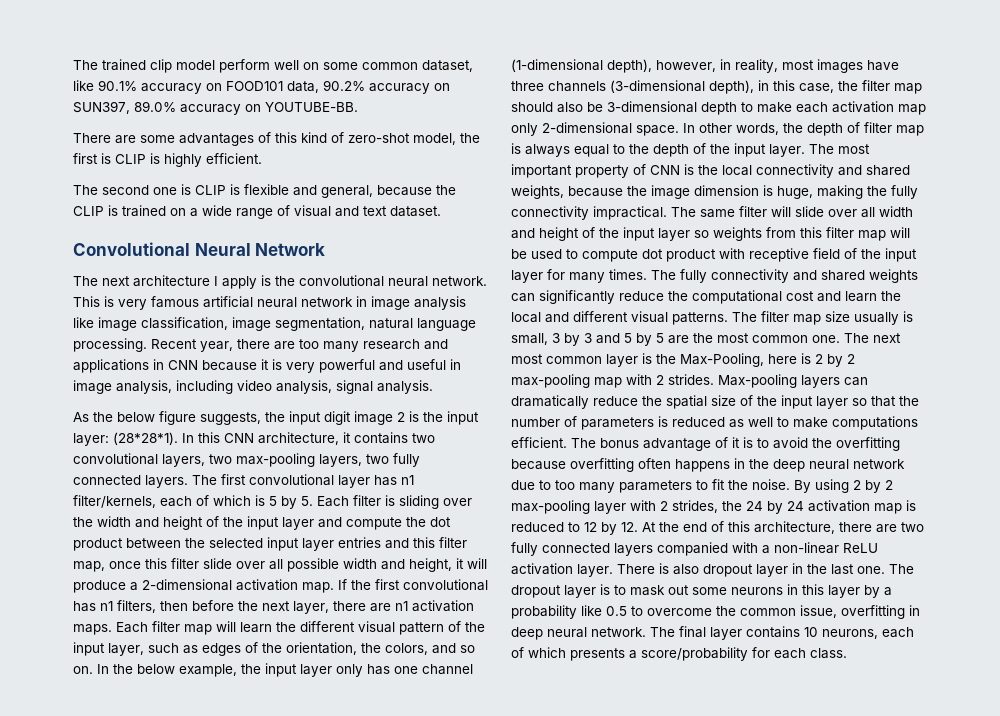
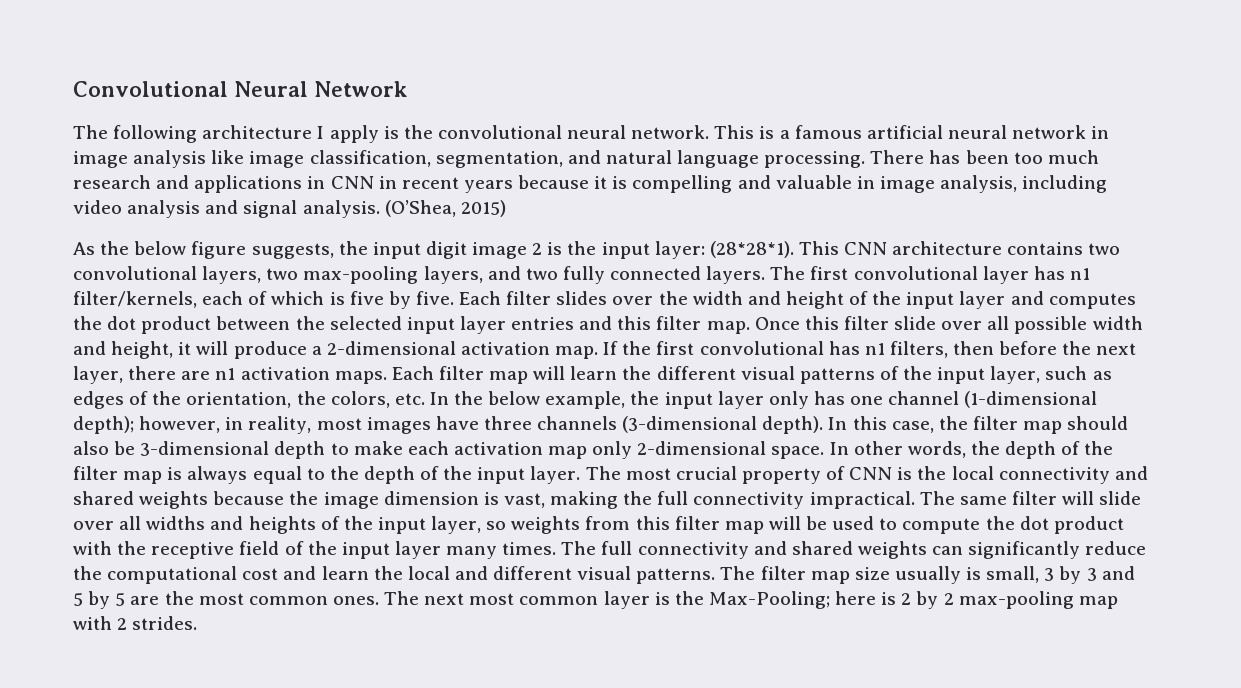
[73,59,473,73] [73,80,450,94] [73,101,358,115] [73,132,480,146] [73,153,262,167] [73,184,456,198] [73,205,441,219] The trained clip model perform well on some common dataset, like 90.1% accuracy on FOOD101 data, 90.2% accuracy on SUN397, 89.0% accuracy on YOUTUBE-BB. // There are some advantages of this kind of zero-shot model, the first is CLIP is highly efficient. // The second one is CLIP is flexible and general, because the CLIP is trained on a wide range of visual and text dataset. // -> (73, 89) none
[102,276,130,286] next -> [113,125,198,143] following
[118,299,147,310] very -> [779,130,790,139] a
[232,317,365,331] image segmentation, -> [435,150,601,168] segmentation, and
[151,339,359,352] Recent year, there are too many -> [870,150,1099,164] There has been too much
[202,359,446,373] because it is very powerful and useful -> [378,175,852,193] in recent years because it is compelling and valuable
[276,380,332,394] analysis, -> [127,200,239,218] analysis and
(433, 387) none -> [384,200,506,217] (O’Shea, 2015)
[182,432,351,445] In this CNN architecture, it -> [798,241,1003,255] This CNN architecture
(362, 460) none -> [487,266,521,280] and
[269,495,439,509] 5 by 5. Each filter is sliding -> [349,291,608,309] five by five. Each filter slides
[346,517,402,530] compute -> [1048,293,1136,309] computes
[73,561,141,572] map, once -> [706,317,800,334] map. Once
[399,622,444,635] pattern -> [799,368,875,384] patterns
[432,643,475,654] [73,666,93,674] and so on. -> [394,393,425,405] etc.
[607,59,652,73] depth), -> [73,416,134,434] depth);
[709,80,769,94] depth), in -> [762,416,848,434] depth). In
(860, 127) none -> [1084,441,1114,455] the
[511,164,572,178] important -> [675,466,737,480] crucial
[511,185,564,199] weights, -> [139,491,209,509] weights
[777,186,813,199] huge, -> [503,493,545,508] vast,
[891,185,918,199] fully -> [657,491,689,505] full
[879,206,913,217] [511,227,690,241] width and height of the input layer -> [146,516,482,534] widths and heights of the input layer,
(638, 255) none -> [985,516,1015,530] the
(745, 253) none -> [117,541,147,555] the
[547,269,565,280] for -> (441, 550) none
[680,269,707,283] fully -> [601,541,633,555] full
[812,335,840,343] one. -> [332,596,379,605] ones.
[680,353,764,367] Max-Pooling, -> [708,591,830,609] Max-Pooling;
[718,374,868,388] [511,395,919,409] [511,416,918,430] [511,437,900,451] [511,458,905,472] [511,479,893,493] [511,500,916,514] [511,521,924,535] [511,542,878,556] [511,563,914,577] [511,584,892,598] [511,605,920,619] [511,626,914,640] [511,647,847,661] Max-pooling layers can dramatically reduce the spatial size of the input layer so that the number of parameters is reduced as well to make computations efficient. The bonus advantage of it is to avoid the overfitting because overfitting often happens in the deep neural network due to too many parameters to fit the noise. By using 2 by 2 max-pooling layer with 2 strides, the 24 by 24 activation map is reduced to 12 by 12. At the end of this architecture, there are two fully connected layers companied with a non-linear ReLU activation layer. There is also dropout layer in the last one. The dropout layer is to mask out some neurons in this layer by a probability like 0.5 to overcome the common issue, overfitting in deep neural network. The final layer contains 10 neurons, each of which presents a score/probability for each class. -> (198, 623) none

